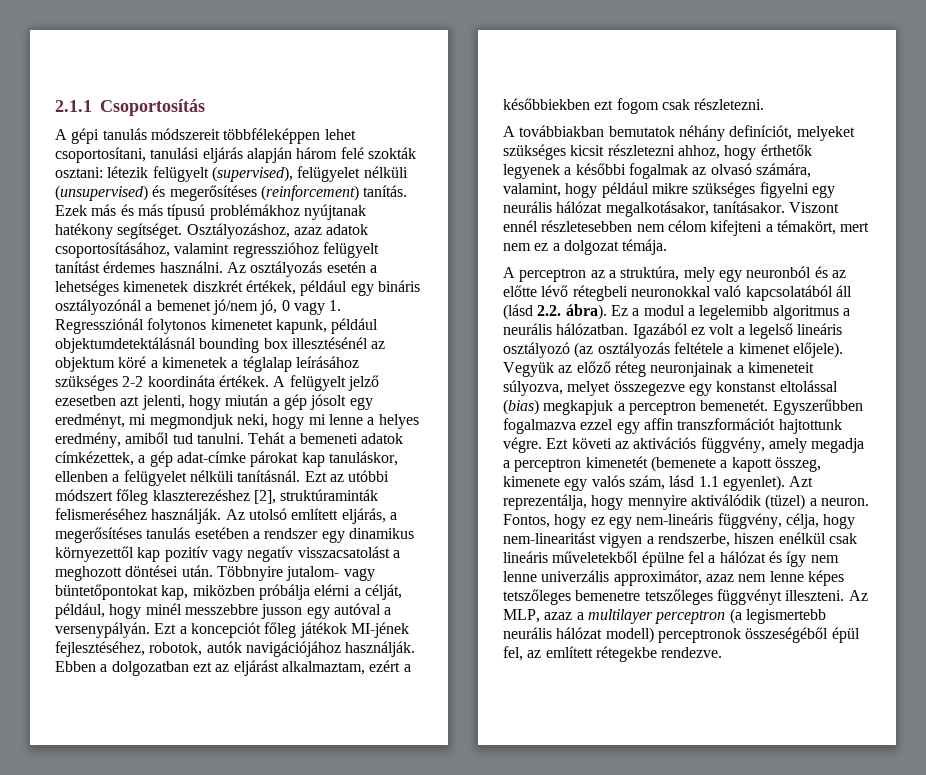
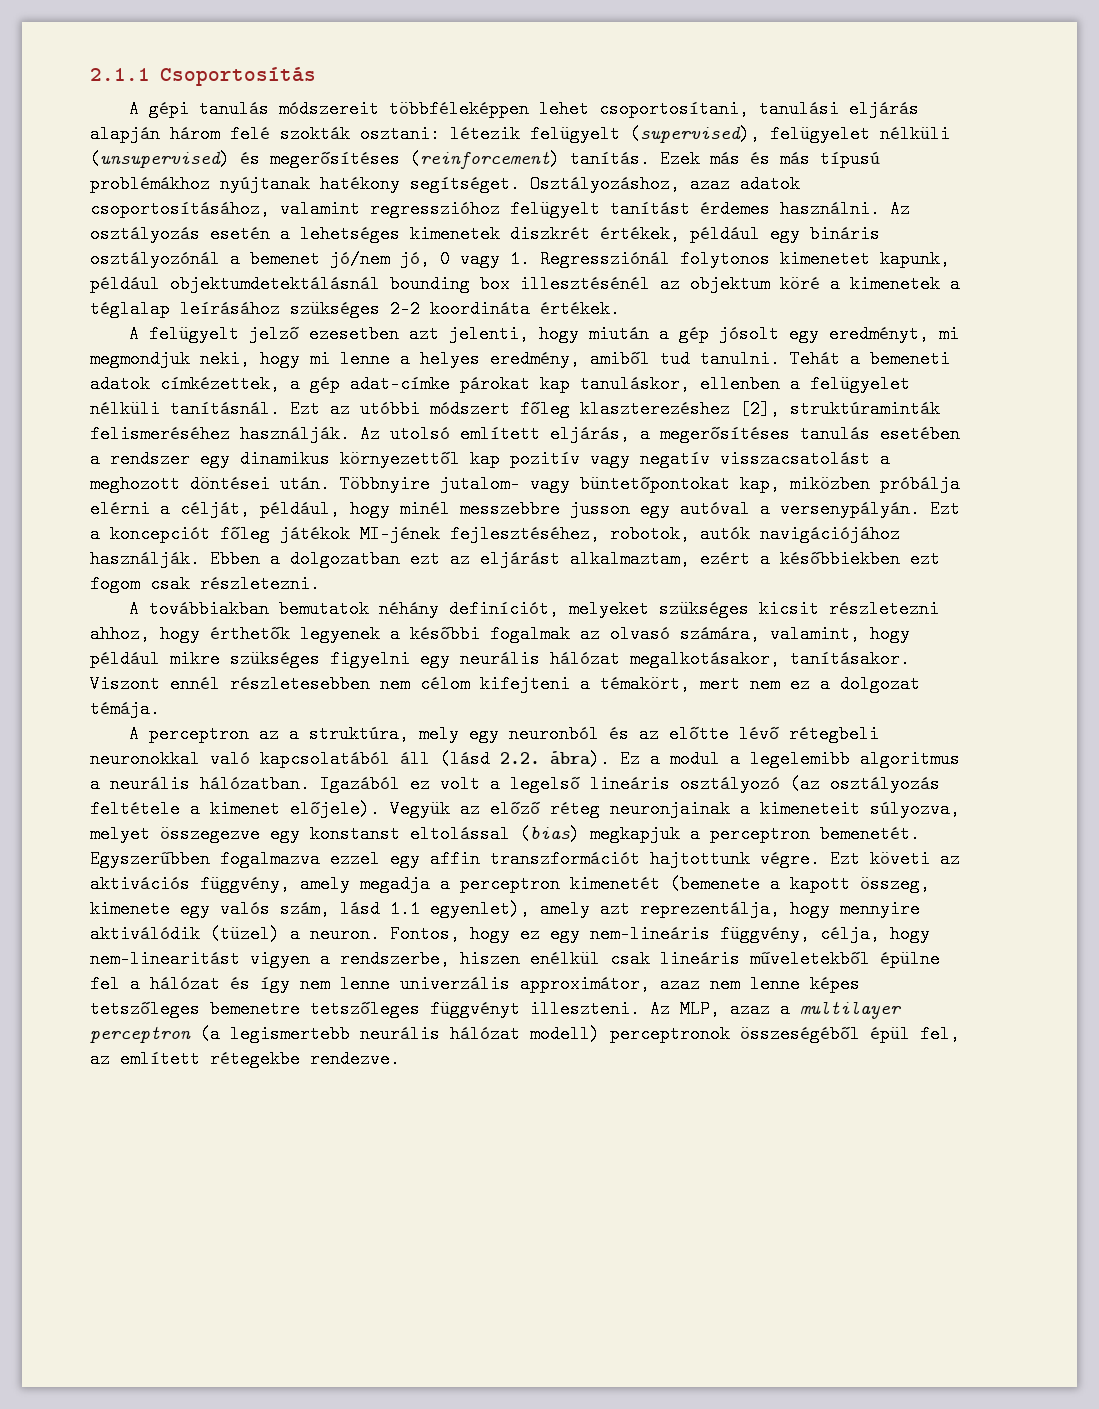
(269, 381) none -> (620, 309) //
[722,475,814,491] egyenlet). Azt -> [430,900,630,918] egyenlet), amely azt

